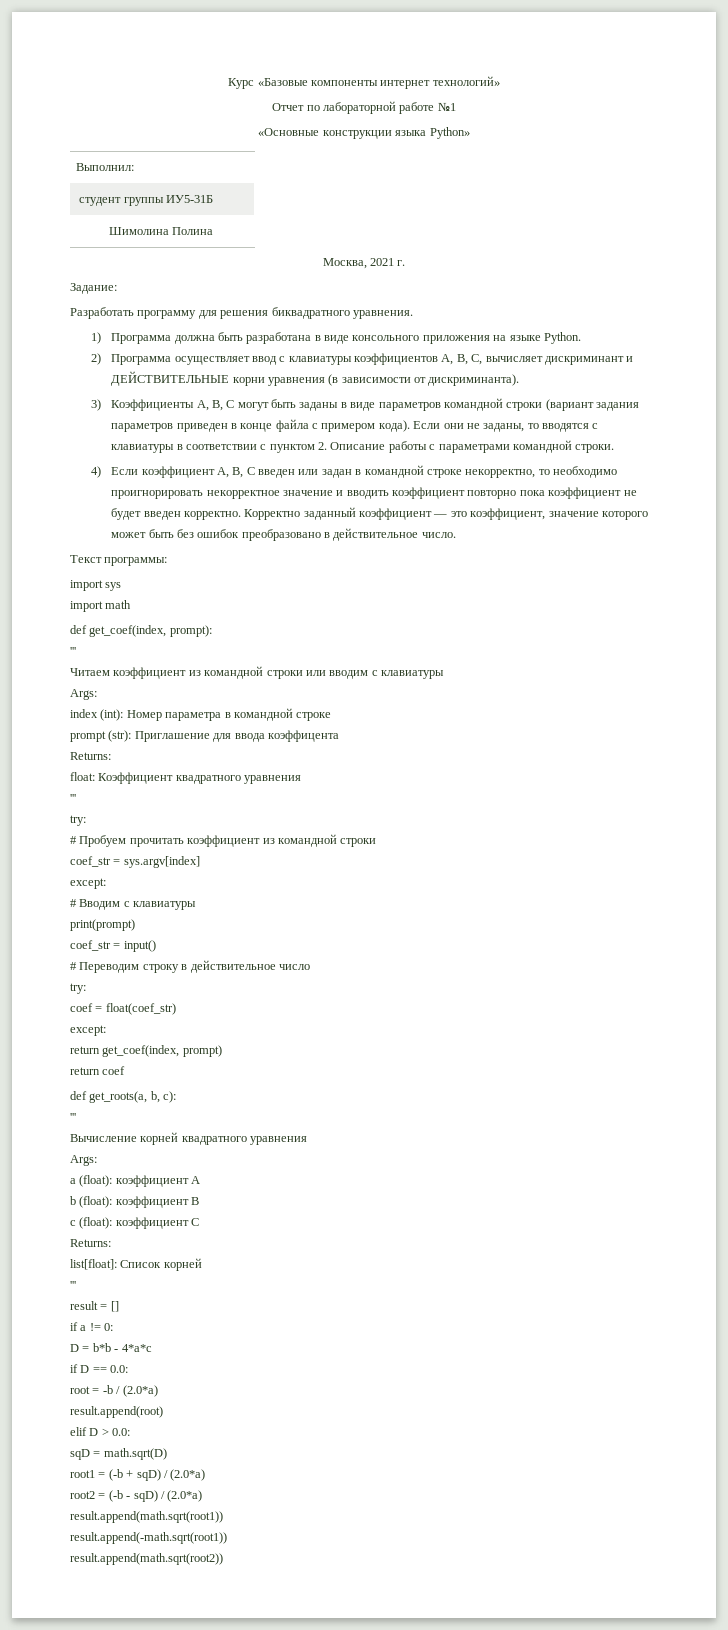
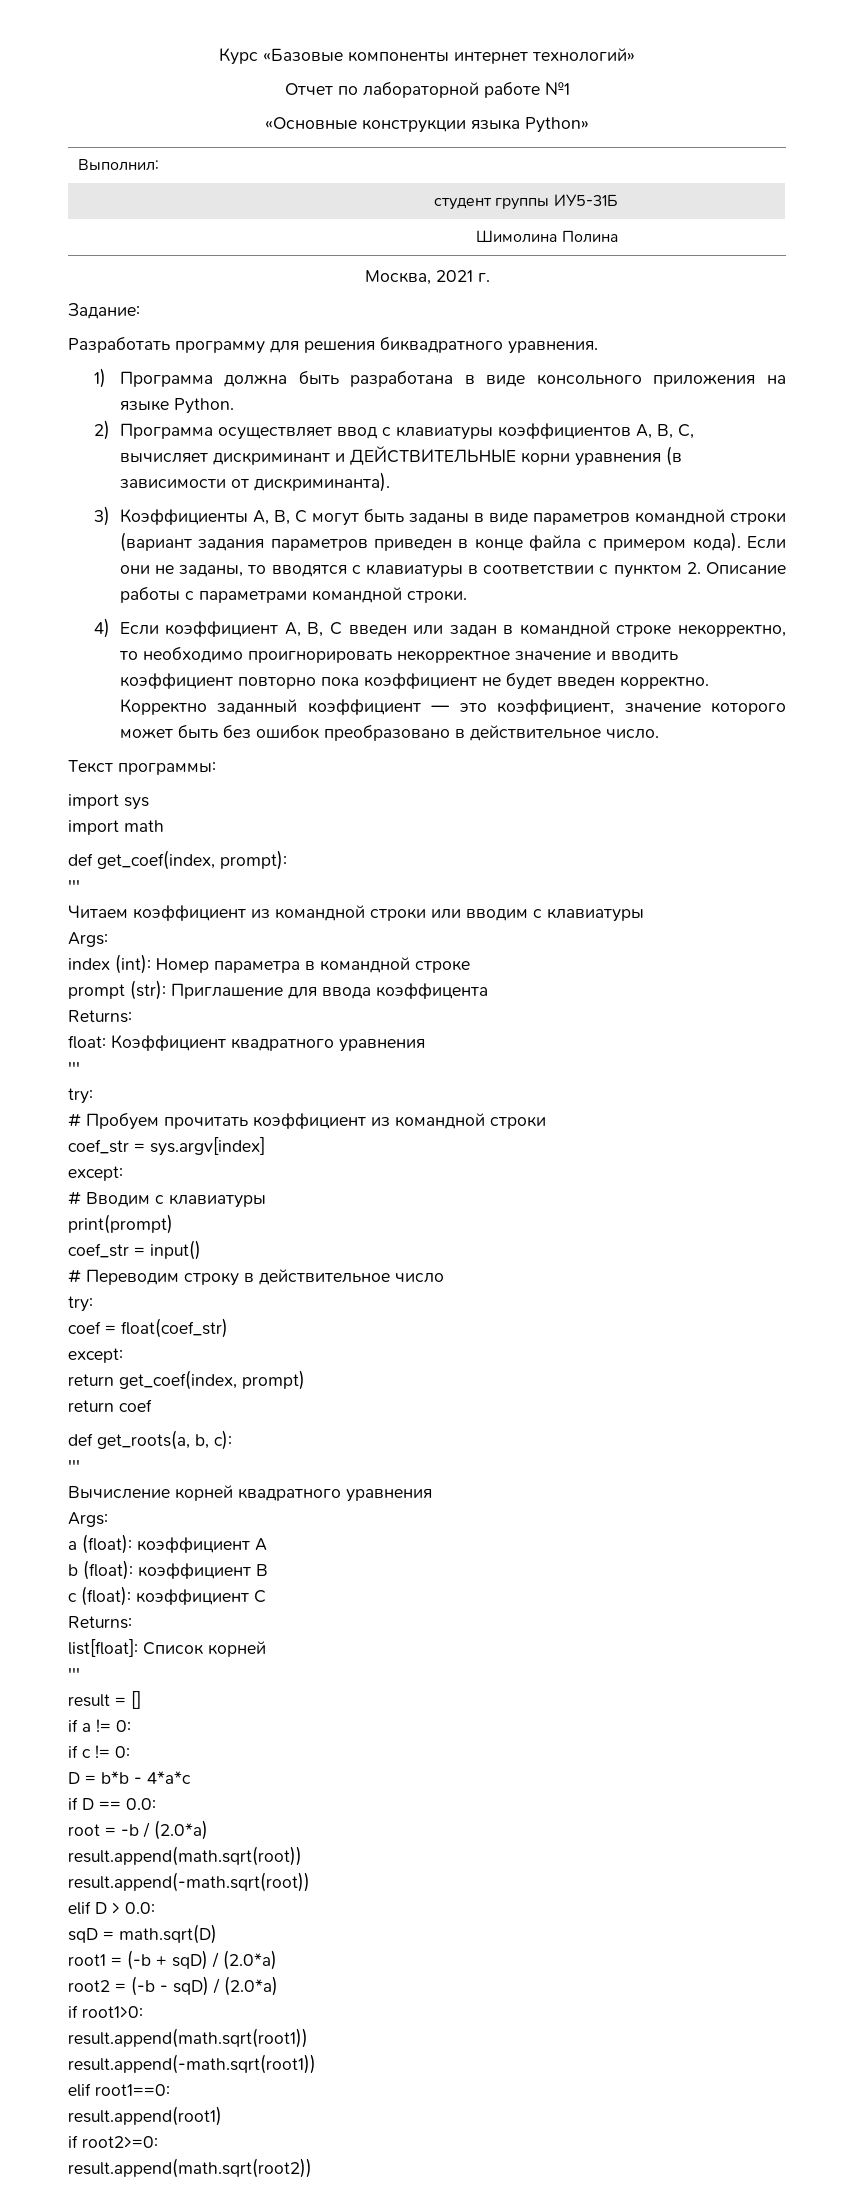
(114, 1327) none -> [68,1745,130,1758] // if c != 0:
[70,1406,163,1418] result.append(root) -> [68,1846,302,1866] [68,1872,310,1892] result.append(math.sqrt(root)) // result.append(-math.sqrt(root))
(203, 1496) none -> [68,2005,143,2018] // if root1>0:
(227, 1538) none -> [68,2083,170,2097] [68,2106,222,2126] [68,2135,158,2148] // elif root1==0: // result.append(root1) // if root2>=0:

